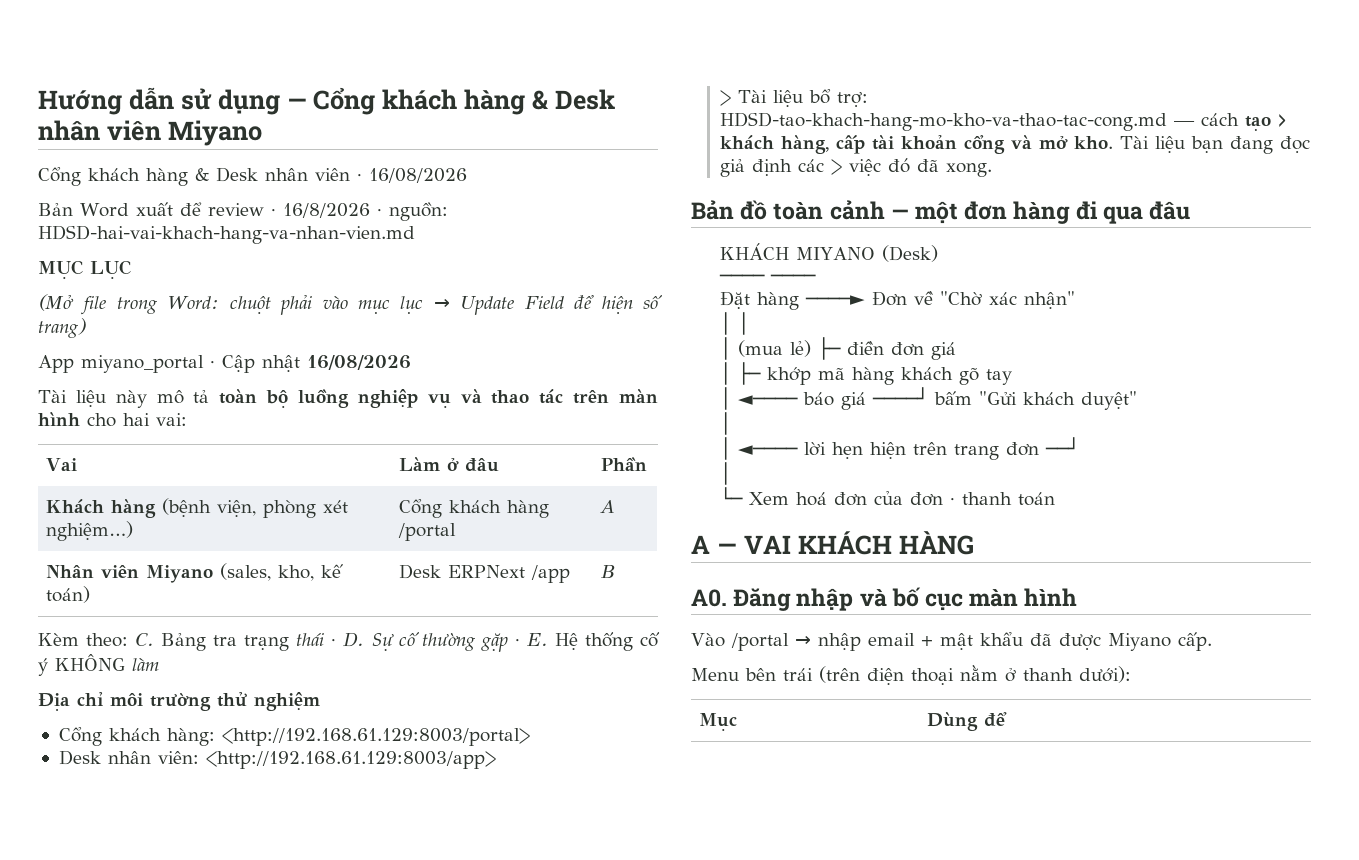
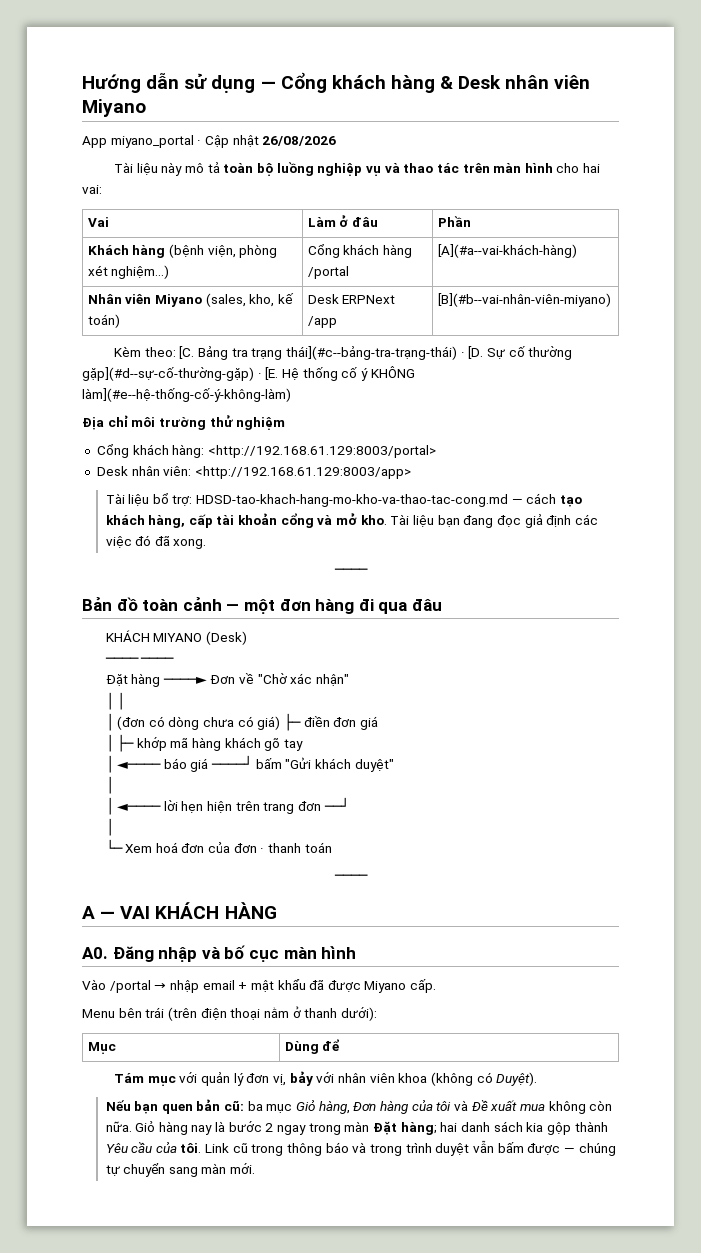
[38,167,467,186] [38,202,448,221] [38,225,415,244] [38,260,131,279] [38,294,662,315] [38,318,86,338] // Cổng khách hàng & Desk nhân viên · 16/08/2026 // Bản Word xuất để review · 16/8/2026 · nguồn: HDSD-hai-vai-khach-hang-va-nhan-vien.md // MỤC LỤC // (Mở file trong Word: chuột phải vào mục lục → Update Field để hiện số trang) -> (146, 108) none
[307,355,411,370] 16/08/2026 -> [262,136,337,146] 26/08/2026
[600,500,615,513] A -> [437,244,577,258] [A](#a--vai-khách-hàng)
[601,565,616,578] B -> [437,293,611,307] [B](#b--vai-nhân-viên-miyano)
[135,633,155,646] C. -> [179,346,195,359] [C.
[296,632,548,652] thái · D. Sự cố thường gặp · E. -> [286,346,573,360] [82,367,279,381] thái](#c--bảng-tra-trạng-thái) · [D. Sự cố thường gặp](#d--sự-cố-thường-gặp) · [E.
[132,658,159,671] làm -> [82,388,291,402] làm](#e--hệ-thống-cố-ý-không-làm)
[720,90,732,106] > -> (411, 472) none
[1278,114,1288,127] > -> (583, 501) none
[831,159,843,175] > -> (598, 519) none
(993, 170) none -> [333,568,368,574] // ────
[738,340,812,357] (mua lẻ) -> [117,716,281,730] (đơn có dòng chưa có giá)
(1056, 499) none -> [333,874,368,880] // ────
(1008, 719) none -> [114,1071,538,1086] [105,1099,613,1114] [105,1121,608,1135] [105,1140,616,1156] [105,1162,256,1177] // Tám mục với quản lý đơn vị, bảy với nhân viên khoa (không có Duyệt). // Nếu bạn quen bản cũ: ba mục Giỏ hàng, Đơn hàng của tôi và Đề xuất mua không còn nữa. Giỏ hàng nay là bước 2 ngay trong màn Đặt hàng; hai danh sách kia gộp thành Yêu cầu của tôi. Link cũ trong thông báo và trong trình duyệt vẫn bấm được — chúng tự chuyển sang màn mới.

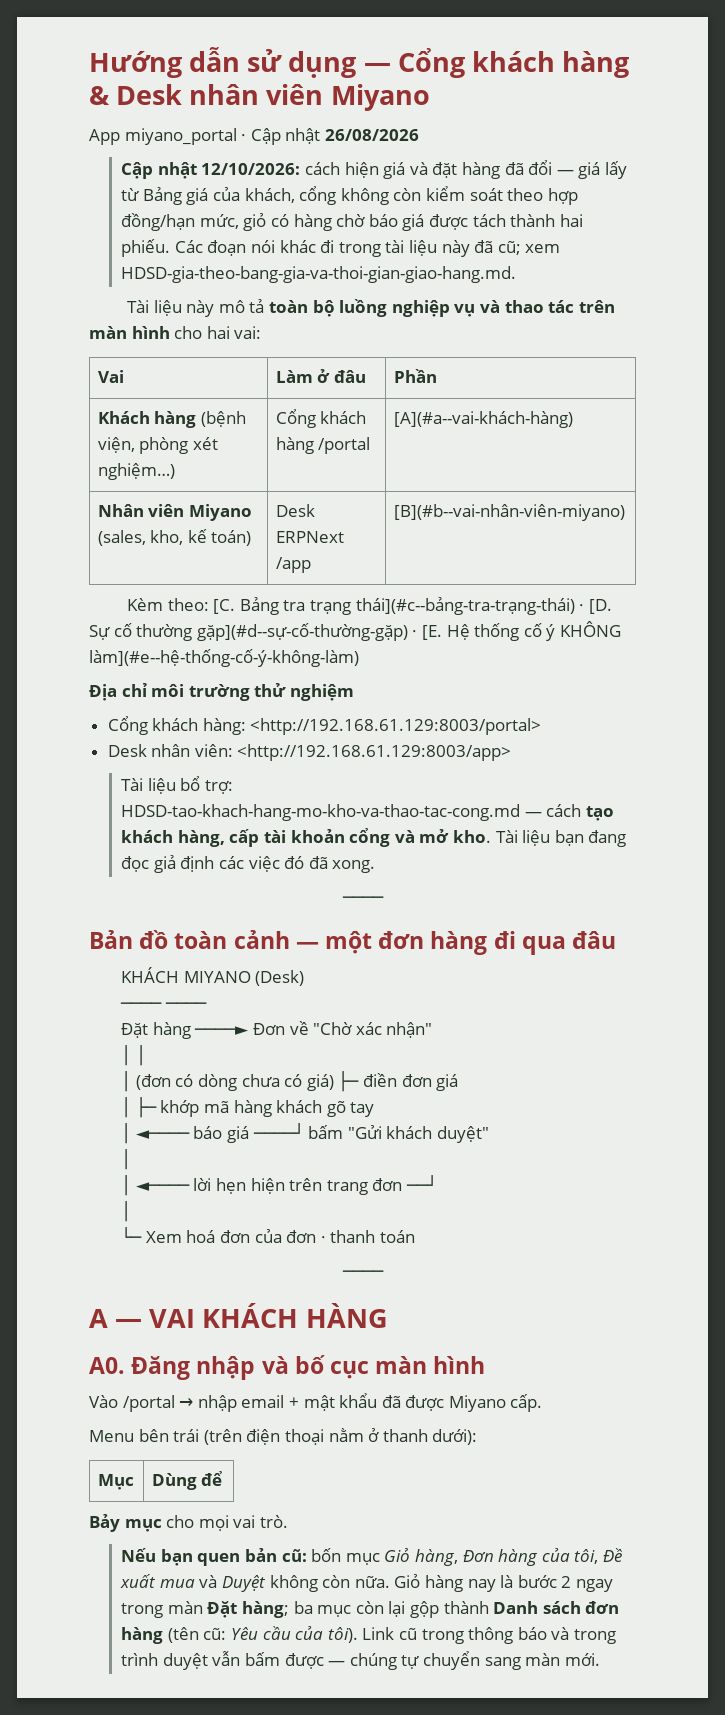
(337, 141) none -> [121,160,627,179] [121,186,578,205] [121,213,583,231] [121,239,561,257] [121,266,517,283] // Cập nhật 12/10/2026: cách hiện giá và đặt hàng đã đổi — giá lấy từ Bảng giá của khách, cổng không còn kiểm soát theo hợp đồng/hạn mức, giỏ có hàng chờ báo giá được tách thành hai phiếu. Các đoạn nói khác đi trong tài liệu này đã cũ; xem HDSD-gia-theo-bang-gia-va-thoi-gian-giao-hang.md.
[114,1071,538,1086] Tám mục với quản lý đơn vị, bảy với nhân viên khoa (không có Duyệt). -> [89,1514,288,1532] Bảy mục cho mọi vai trò.
[247,1101,263,1111] ba -> [311,1548,342,1562] bốn
[436,1100,468,1111] tôi và -> [574,1549,599,1564] tôi,
(545, 1107) none -> [199,1575,266,1592] và Duyệt
[440,1121,608,1135] hai danh sách kia gộp thành -> [293,1601,620,1618] [121,1627,227,1644] ba mục còn lại gộp thành Danh sách đơn hàng (tên cũ:
[180,1143,202,1153] tôi. -> [327,1627,358,1643] tôi).

